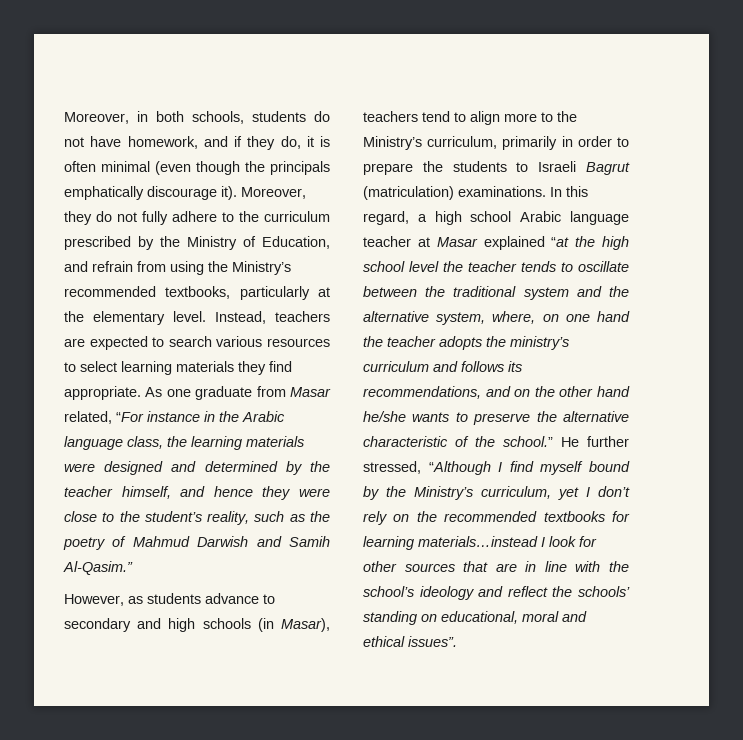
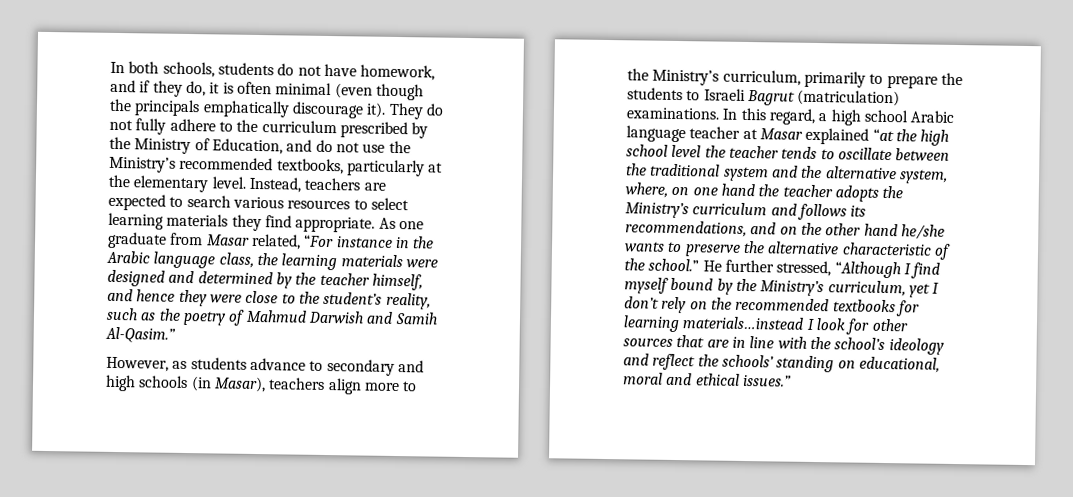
[64,111,148,124] Moreover, in -> [110,61,125,74] In
[241,187,306,199] [64,211,92,225] Moreover, they -> [388,102,424,120] They
[92,261,204,275] refrain from using -> [315,139,386,153] do not use
[422,111,466,122] tend to -> (326, 383) none
[561,136,612,147] in order -> (866, 79) none
[510,336,569,350] ministry’s -> [625,202,689,219] Ministry’s
[408,636,457,647] issues”. -> [742,374,792,387] issues.”

